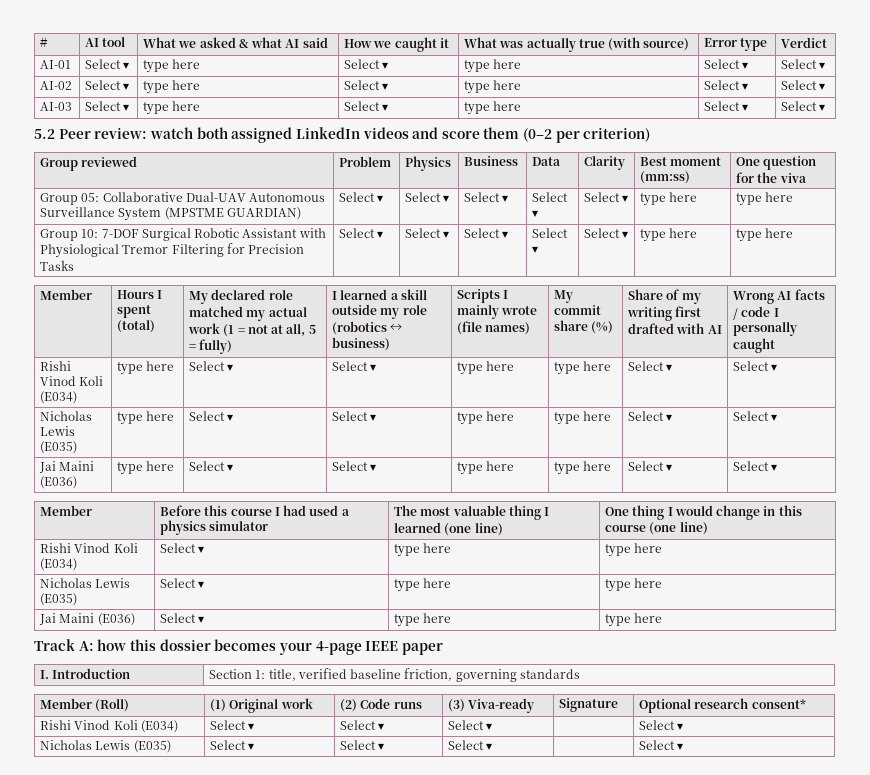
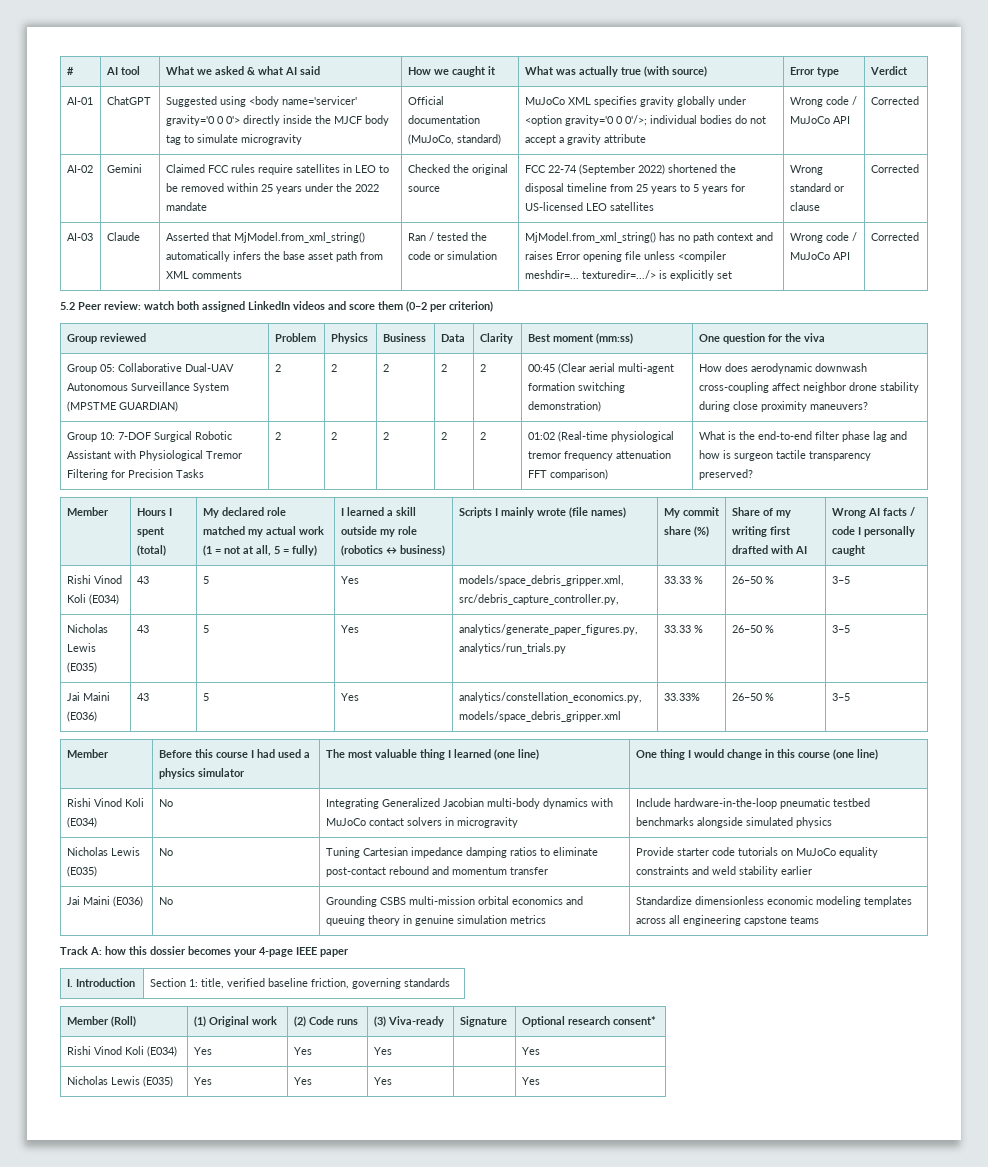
[85,59,130,69] [143,59,201,73] [344,59,389,69] [464,59,522,73] [704,59,749,69] [781,59,826,69] [40,81,73,90] [85,80,130,90] [143,80,201,94] [344,80,389,90] [464,80,522,94] [704,80,749,90] [781,80,826,90] [40,102,73,111] [85,101,130,111] [143,101,201,115] [344,101,389,111] [464,101,522,115] [704,101,749,111] [781,101,826,111] Select ▾ | type here | Select ▾ | type here | Select ▾ | Select ▾ // AI-02 | Select ▾ | type here | Select ▾ | type here | Select ▾ | Select ▾ // AI-03 | Select ▾ | type here | Select ▾ | type here | Select ▾ | Select ▾ -> [106,96,151,105] [165,96,357,107] [165,115,389,126] [165,134,302,145] [407,96,444,105] [407,115,480,124] [407,134,501,145] [524,96,746,107] [524,115,766,126] [524,134,646,145] [789,96,857,107] [789,116,850,124] [870,96,919,105] [66,165,93,173] [106,164,142,173] [165,164,389,175] [165,183,379,194] [165,202,207,211] [407,164,508,175] [407,186,440,192] [524,164,736,175] [524,183,745,194] [524,202,654,211] [789,165,823,175] [789,183,844,192] [789,202,820,211] [870,164,919,173] [66,233,93,241] [106,232,140,241] [165,232,365,243] [165,251,383,262] [165,271,242,279] [407,232,487,241] [407,251,497,260] [524,232,773,243] [524,251,726,262] [524,270,732,281] [789,232,857,243] [789,252,850,260] [870,232,919,241] ChatGPT | Suggested using <body name='servicer' gravity='0 0 0'> directly inside the MJCF body tag to simulate microgravity | Official documentation (MuJoCo, standard) | MuJoCo XML specifies gravity globally under <option gravity='0 0 0'/>; individual bodies do not accept a gravity attribute | Wrong code / MuJoCo API | Corrected // AI-02 | Gemini | Claimed FCC rules require satellites in LEO to be removed within 25 years under the 2022 mandate | Checked the original source | FCC 22-74 (September 2022) shortened the disposal timeline from 25 years to 5 years for US-licensed LEO satellites | Wrong standard or clause | Corrected // AI-03 | Claude | Asserted that MjModel.from_xml_string() automatically infers the base asset path from XML comments | Ran / tested the code or simulation | MjModel.from_xml_string() has no path context and raises Error opening file unless <compiler meshdir=... texturedir=.../> is explicitly set | Wrong code / MuJoCo API | Corrected
[339,192,384,202] [405,192,450,202] [464,192,509,202] [532,192,569,202] [532,210,539,217] [584,192,629,202] [640,192,698,206] [736,192,794,206] Select ▾ | Select ▾ | Select ▾ | Select ▾ | Select ▾ | type here | type here -> [274,364,281,372] [330,364,337,372] [382,364,389,372] [440,364,447,372] [479,364,486,372] [527,363,674,374] [527,382,625,393] [527,401,601,412] [698,363,867,374] [698,382,919,393] [698,401,868,412] 2 | 2 | 2 | 2 | 2 | 00:45 (Clear aerial multi-agent formation switching demonstration) | How does aerodynamic downwash cross-coupling affect neighbor drone stability during close proximity maneuvers?
[339,228,384,238] [405,228,450,238] [464,228,509,238] [532,228,569,238] [532,246,539,253] [584,228,629,238] [640,228,698,242] [736,228,794,242] Select ▾ | Select ▾ | Select ▾ | Select ▾ | Select ▾ | type here | type here -> [274,432,281,440] [330,432,337,440] [382,432,389,440] [440,432,447,440] [479,432,486,440] [527,431,674,442] [527,450,671,461] [527,469,608,480] [698,431,907,442] [698,450,871,461] [698,469,753,480] 2 | 2 | 2 | 2 | 2 | 01:02 (Real-time physiological tremor frequency attenuation FFT comparison) | What is the end-to-end filter phase lag and how is surgeon tactile transparency preserved?
[117,361,175,375] [189,361,234,371] [332,361,377,371] [457,361,515,375] [554,361,612,375] [628,361,673,371] [733,361,778,371] [40,411,93,421] [40,426,76,436] [40,441,78,454] [117,411,175,425] [189,411,234,421] [332,411,377,421] [457,411,515,425] [554,411,612,425] [628,411,673,421] [733,411,778,421] [39,461,95,473] [40,476,78,489] [117,461,175,475] [189,461,234,471] [332,461,377,471] [457,461,515,475] [554,461,612,475] [628,461,673,471] [733,461,778,471] type here | Select ▾ | Select ▾ | type here | type here | Select ▾ | Select ▾ // Nicholas Lewis (E035) | type here | Select ▾ | Select ▾ | type here | type here | Select ▾ | Select ▾ // Jai Maini (E036) | type here | Select ▾ | Select ▾ | type here | type here | Select ▾ | Select ▾ -> [136,576,149,584] [202,576,209,584] [340,576,359,584] [458,575,624,586] [458,594,619,605] [663,576,703,584] [731,576,774,584] [831,576,850,584] [66,624,108,633] [66,643,96,652] [66,662,97,673] [136,625,149,633] [202,625,209,633] [340,625,359,633] [458,624,638,635] [458,643,566,654] [663,625,703,633] [731,625,774,633] [831,625,850,633] [66,692,110,701] [66,711,97,722] [136,693,149,701] [202,693,209,701] [340,693,359,701] [458,692,642,703] [458,711,621,722] [663,693,700,701] [731,693,774,701] [831,693,850,701] 43 | 5 | Yes | models/space_debris_gripper.xml, src/debris_capture_controller.py, | 33.33 % | 26–50 % | 3–5 // Nicholas Lewis (E035) | 43 | 5 | Yes | analytics/generate_paper_figures.py, analytics/run_trials.py | 33.33 % | 26–50 % | 3–5 // Jai Maini (E036) | 43 | 5 | Yes | analytics/constellation_economics.py, models/space_debris_gripper.xml | 33.33% | 26–50 % | 3–5
[160,543,205,553] [394,543,452,557] [605,543,663,557] [40,578,131,588] [40,593,78,606] [160,578,205,588] [394,578,452,592] [605,578,663,592] [39,613,135,626] [160,613,205,623] [394,613,452,627] [605,613,663,627] Select ▾ | type here | type here // Nicholas Lewis (E035) | Select ▾ | type here | type here // Jai Maini (E036) | Select ▾ | type here | type here -> [158,799,173,807] [325,798,613,809] [325,817,518,828] [635,798,870,809] [635,817,832,828] [66,847,140,856] [66,866,97,877] [158,848,173,856] [325,847,598,858] [325,866,548,877] [635,847,878,858] [635,866,812,877] [66,896,143,907] [158,897,173,905] [325,896,583,907] [325,915,546,926] [635,896,912,907] [635,915,819,926] No | Integrating Generalized Jacobian multi-body dynamics with MuJoCo contact solvers in microgravity | Include hardware-in-the-loop pneumatic testbed benchmarks alongside simulated physics // Nicholas Lewis (E035) | No | Tuning Cartesian impedance damping ratios to eliminate post-contact rebound and momentum transfer | Provide starter code tutorials on MuJoCo equality constraints and weld stability earlier // Jai Maini (E036) | No | Grounding CSBS multi-mission orbital economics and queuing theory in genuine simulation metrics | Standardize dimensionless economic modeling templates across all engineering capstone teams
[210,720,255,730] [340,720,385,730] [448,720,493,730] [639,720,684,730] [40,740,171,753] [210,740,255,750] [340,740,385,750] [448,740,493,750] [639,740,684,750] Select ▾ | Select ▾ | Select ▾ | | Select ▾ // Nicholas Lewis (E035) | Select ▾ | Select ▾ | Select ▾ | | Select ▾ -> [193,1047,212,1055] [293,1047,312,1055] [373,1047,392,1055] [521,1047,540,1055] [66,1076,173,1087] [193,1077,212,1085] [293,1077,312,1085] [373,1077,392,1085] [521,1077,540,1085] Yes | Yes | Yes | | Yes // Nicholas Lewis (E035) | Yes | Yes | Yes | | Yes

